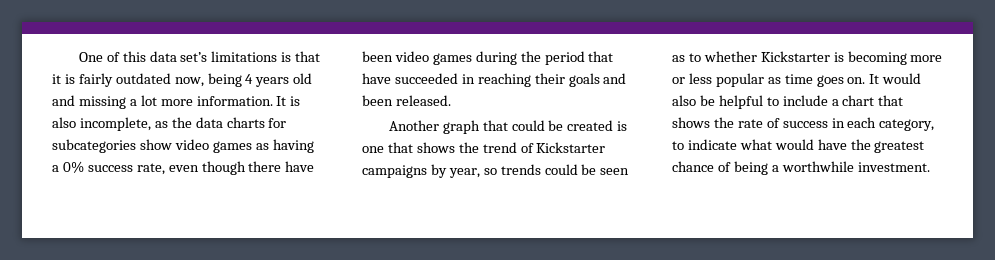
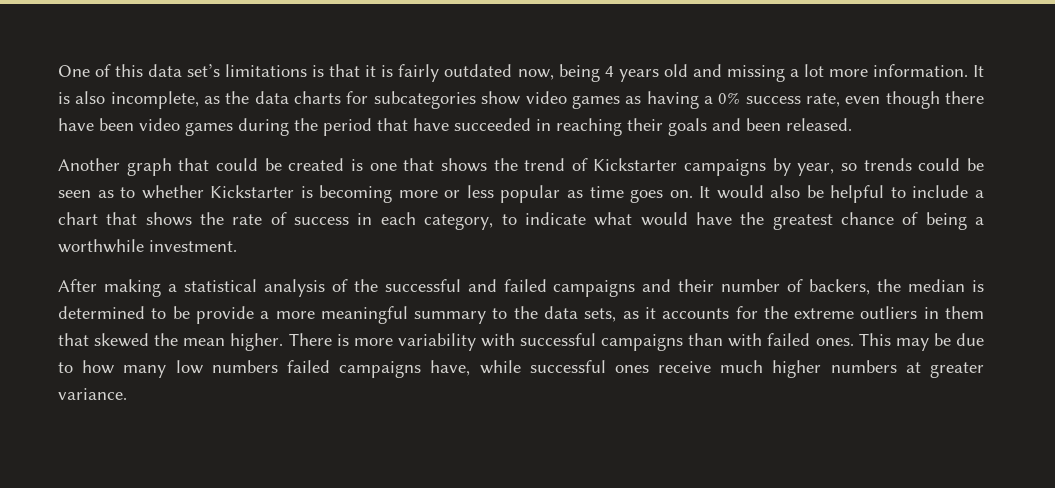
(930, 167) none -> [58,279,985,297] [58,306,984,324] [58,333,984,351] [58,360,984,378] [58,388,127,400] // After making a statistical analysis of the successful and failed campaigns and their number of backers, the median is determined to be provide a more meaningful summary to the data sets, as it accounts for the extreme outliers in them that skewed the mean higher. There is more variability with successful campaigns than with failed ones. This may be due to how many low numbers failed campaigns have, while successful ones receive much higher numbers at greater variance.

